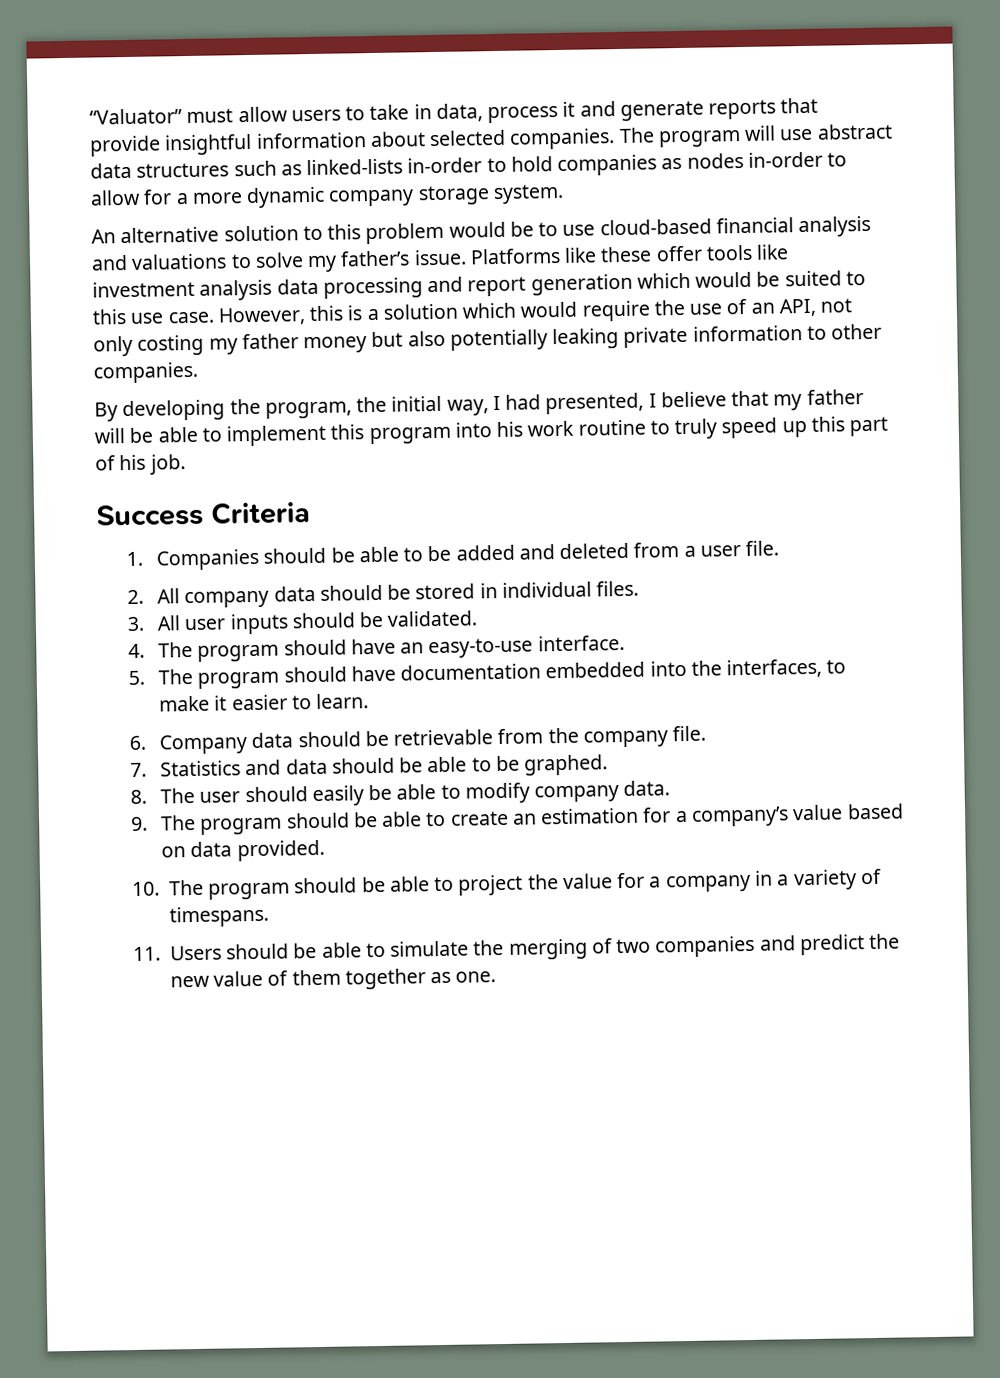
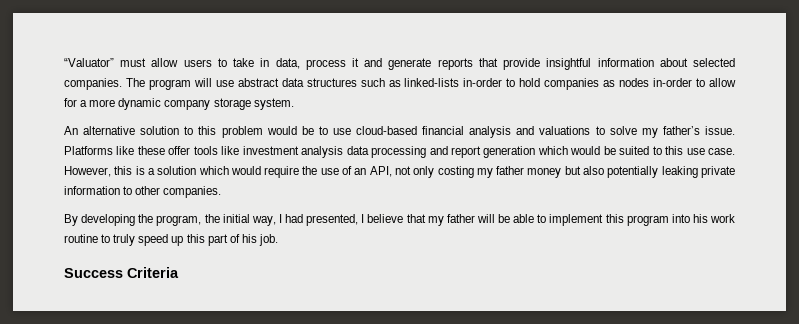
[126,540,780,571] [127,580,640,609] [127,610,478,635] [128,634,625,662] [128,658,847,689] [159,693,370,712] [129,725,707,755] [130,754,609,778] [130,780,671,807] [131,803,904,835] [161,839,325,862] [132,868,882,900] [168,905,269,928] [133,933,901,961] [169,968,497,990] // 1. Companies should be able to be added and deleted from a user file. // 2. All company data should be stored in individual files. // 3. All user inputs should be validated. // 4. The program should have an easy-to-use interface. // 5. The program should have documentation embedded into the interfaces, to make it easier to learn. // 6. Company data should be retrievable from the company file. // 7. Statistics and data should be able to be graphed. // 8. The user should easily be able to modify company data. // 9. The program should be able to create an estimation for a company’s value based on data provided. // 10. The program should be able to project the value for a company in a variety of timespans. // 11. Users should be able to simulate the merging of two companies and predict the new value of them together as one. -> (179, 272) none

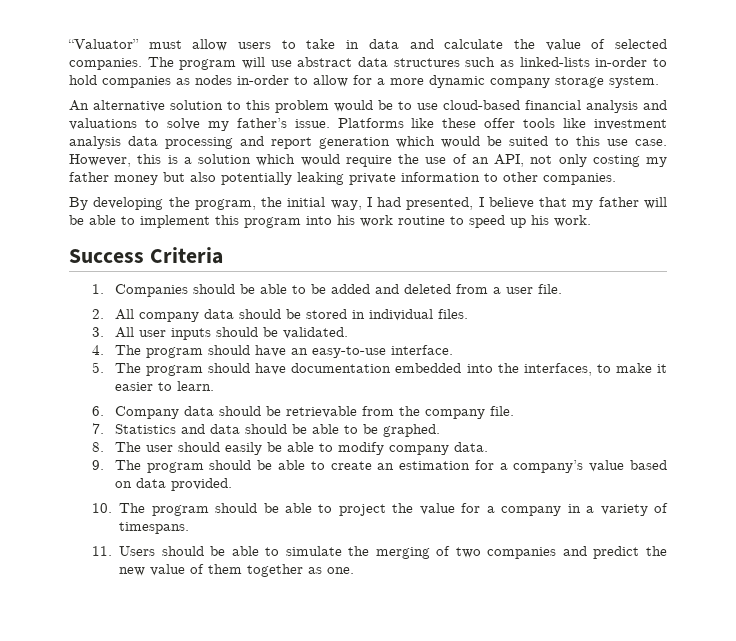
[275,58,688,70] data, process it and generate reports that provide insightful information about -> [368,39,606,51] data and calculate the value of
[113,234,136,246] truly -> (464, 220) none
[186,234,278,246] [64,267,179,278] this part of his job. // Success Criteria -> [531,215,591,227] [69,247,223,264] [91,284,562,297] [91,309,468,322] [91,327,348,340] [91,345,453,358] [91,362,667,376] [114,381,214,391] [91,406,514,419] [91,423,440,437] [91,442,488,455] [91,460,667,473] [114,478,232,491] [91,503,669,516] [119,522,190,534] [91,546,668,559] [119,564,355,577] his work. // Success Criteria // 1. Companies should be able to be added and deleted from a user file. // 2. All company data should be stored in individual files. // 3. All user inputs should be validated. // 4. The program should have an easy-to-use interface. // 5. The program should have documentation embedded into the interfaces, to make it easier to learn. // 6. Company data should be retrievable from the company file. // 7. Statistics and data should be able to be graphed. // 8. The user should easily be able to modify company data. // 9. The program should be able to create an estimation for a company’s value based on data provided. // 10. The program should be able to project the value for a company in a variety of timespans. // 11. Users should be able to simulate the merging of two companies and predict the new value of them together as one.

